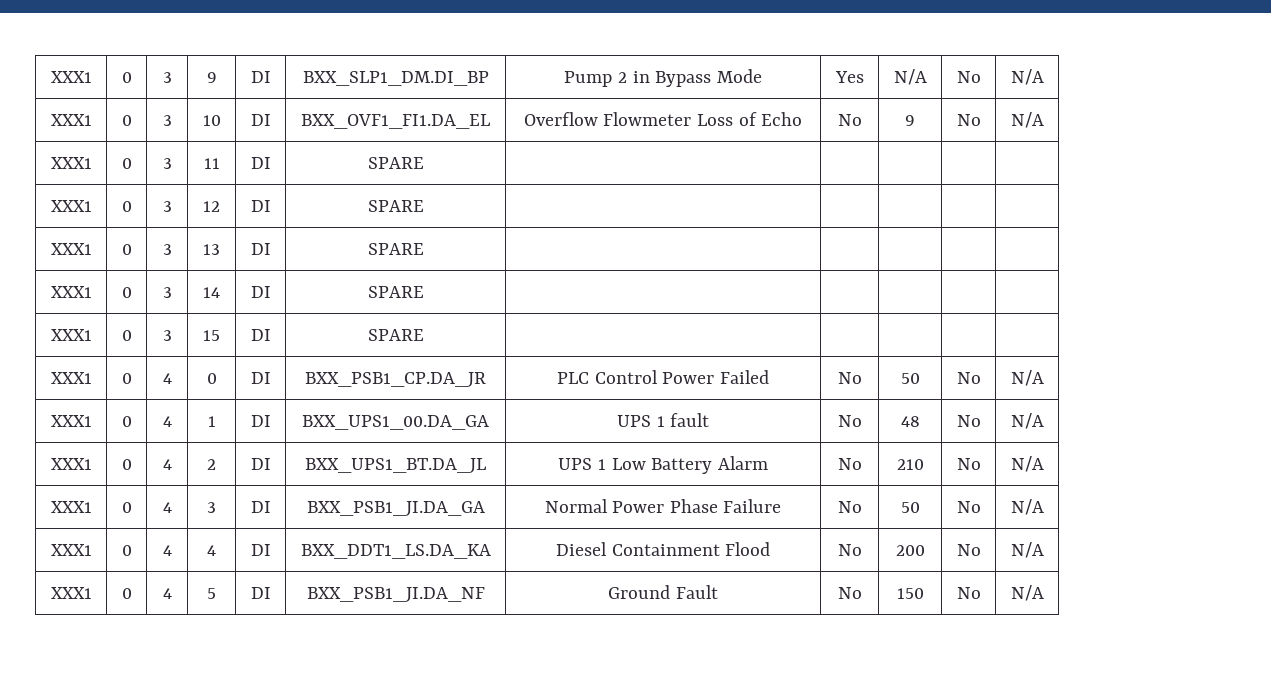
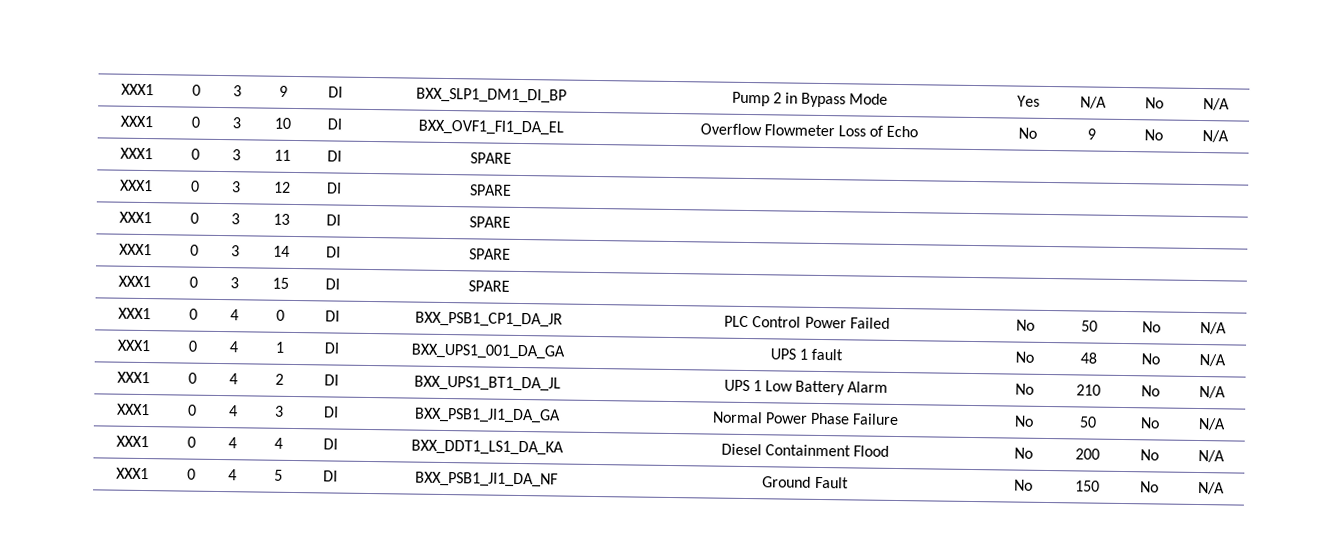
[302,71,489,86] BXX_SLP1_DM.DI_BP -> [416,87,567,104] BXX_SLP1_DM1_DI_BP
[301,114,490,129] BXX_OVF1_FI1.DA_EL -> [417,119,564,136] BXX_OVF1_FI1_DA_EL
[305,372,486,387] BXX_PSB1_CP.DA_JR -> [414,311,563,328] BXX_PSB1_CP1_DA_JR
[302,415,489,430] BXX_UPS1_00.DA_GA -> [411,343,565,360] BXX_UPS1_001_DA_GA
[305,458,486,473] BXX_UPS1_BT.DA_JL -> [414,375,561,392] BXX_UPS1_BT1_DA_JL
[306,501,485,516] BXX_PSB1_JI.DA_GA -> [414,407,561,424] BXX_PSB1_JI1_DA_GA
[300,544,491,559] BXX_DDT1_LS.DA_KA -> [410,439,564,456] BXX_DDT1_LS1_DA_KA
[306,587,485,602] BXX_PSB1_JI.DA_NF -> [415,471,558,488] BXX_PSB1_JI1_DA_NF

